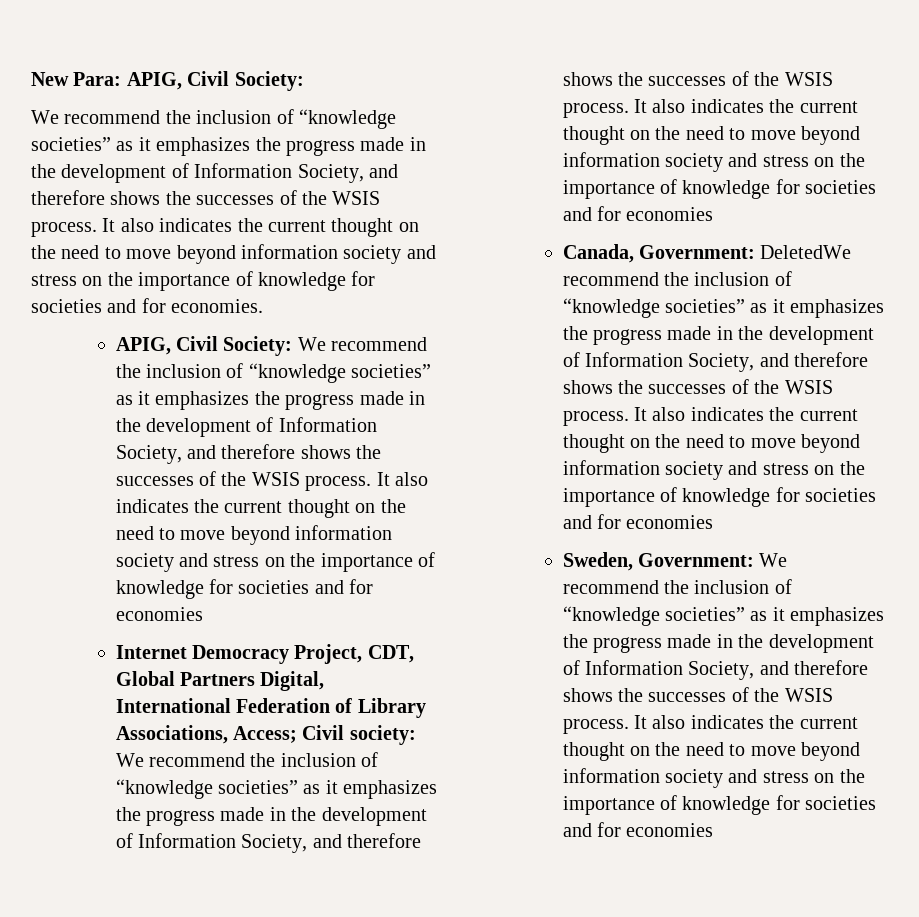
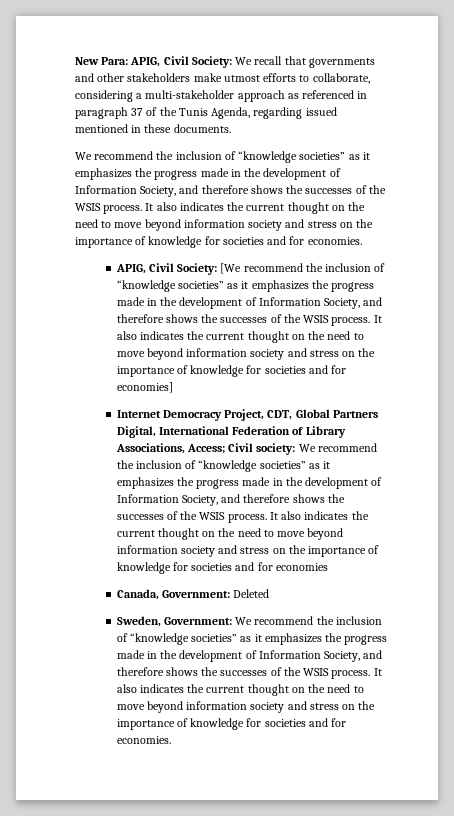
(304, 81) none -> [235,56,375,68] [75,73,370,84] [75,90,368,102] [75,107,337,119] [75,124,231,133] We recall that governments and other stakeholders make utmost efforts to collaborate, considering a multi-stakeholder approach as referenced in paragraph 37 of the Tunis Agenda, regarding issued mentioned in these documents.
[297,337,326,351] We -> [220,263,242,274] [We
[115,607,203,621] economies -> [116,382,173,393] economies]
[760,245,852,259] [562,271,792,286] [562,298,885,318] [562,326,874,345] [562,352,869,372] [562,379,833,394] [562,407,858,426] [562,434,860,453] [562,460,865,480] [562,487,877,507] [562,514,714,529] DeletedWe recommend the inclusion of “knowledge societies” as it emphasizes the progress made in the development of Information Society, and therefore shows the successes of the WSIS process. It also indicates the current thought on the need to move beyond information society and stress on the importance of knowledge for societies and for economies -> [233,589,270,598] Deleted
[626,823,714,837] economies -> [116,736,171,744] economies.

